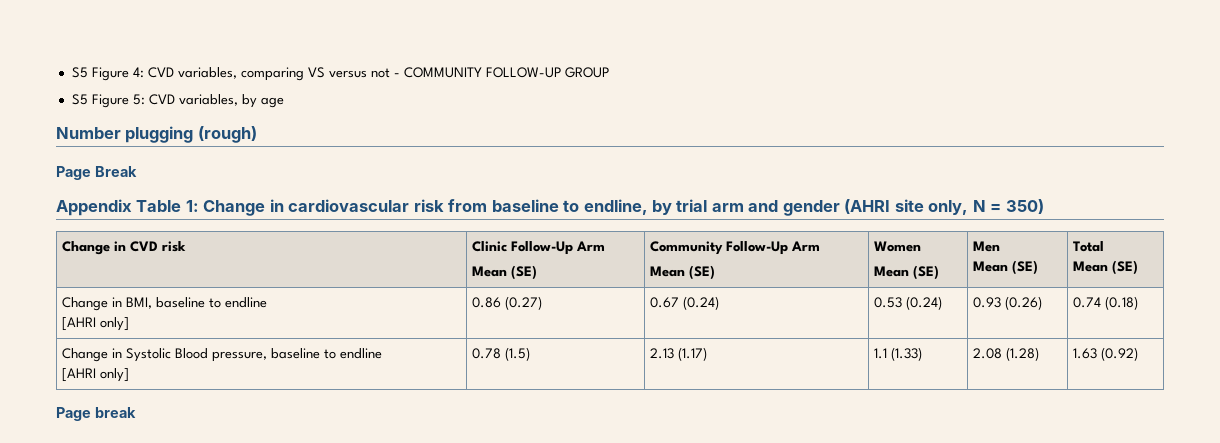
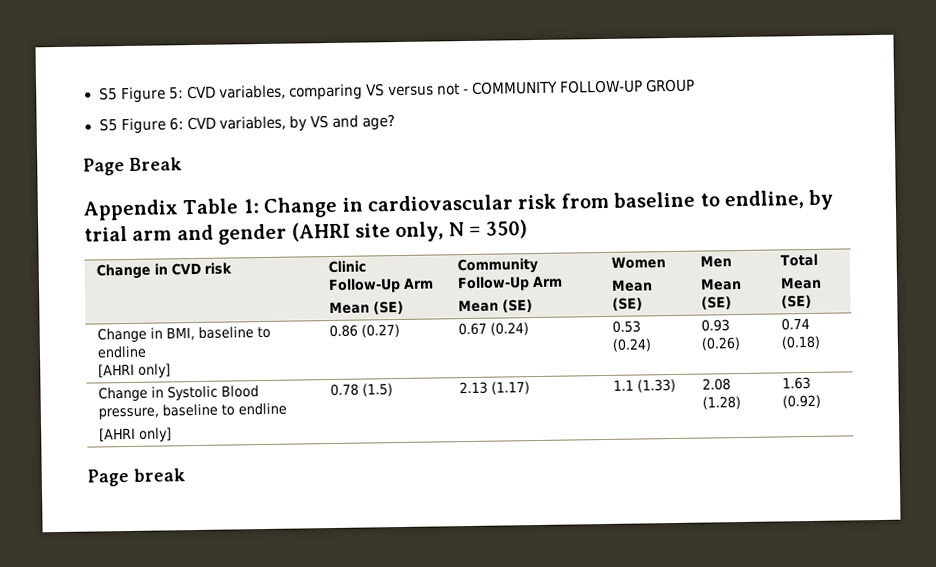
[71,67,144,81] S5 Figure 4: -> [98,86,184,104] S5 Figure 5:
[132,94,145,105] 5: -> [168,117,184,131] 6:
[260,97,284,108] [56,126,257,143] age // Number plugging (rough) -> [309,114,395,131] VS and age?

